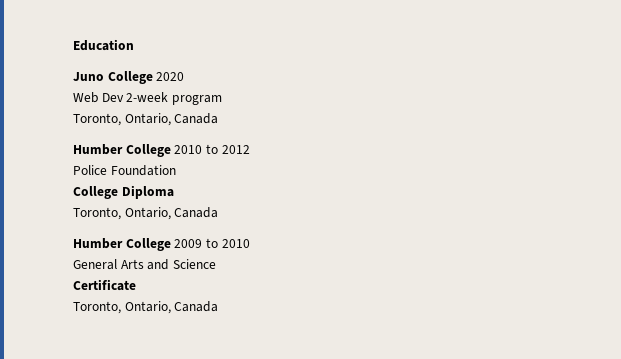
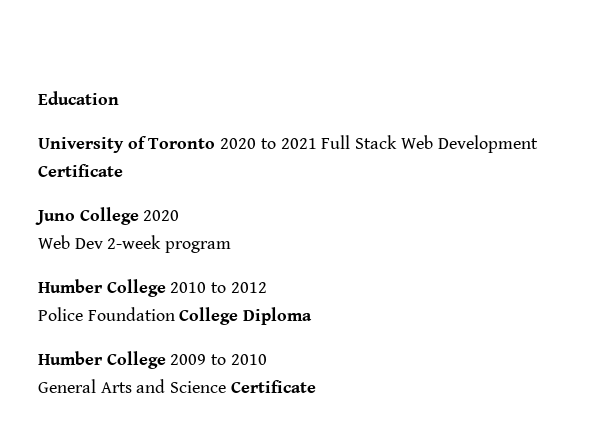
(134, 45) none -> [38,135,538,153] [38,164,123,177] // University of Toronto 2020 to 2021 Full Stack Web Development Certificate
[73,113,219,126] // Toronto, Ontario, Canada -> (232, 247) none
(176, 170) // -> (175, 314) none
[73,207,219,220] // Toronto, Ontario, Canada -> (313, 316) none
[73,279,136,291] [73,301,219,314] // Certificate // Toronto, Ontario, Canada -> [230,380,316,393] Certificate

